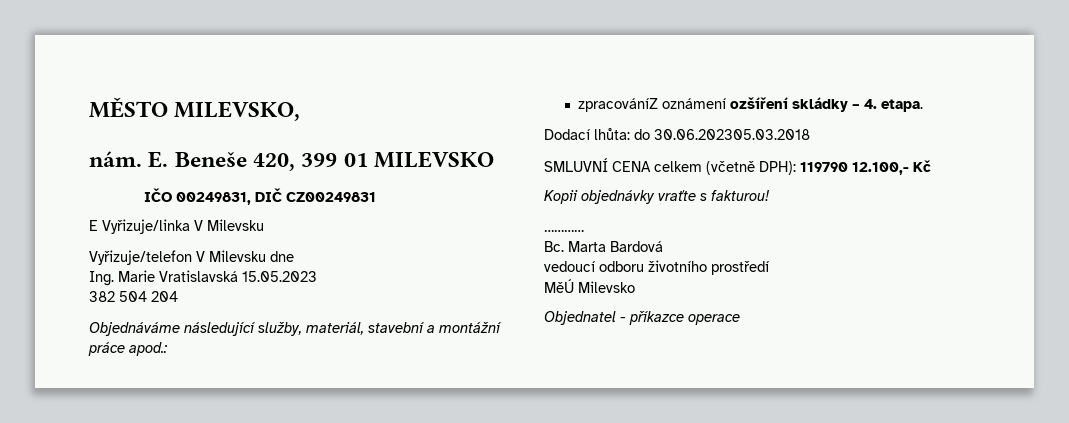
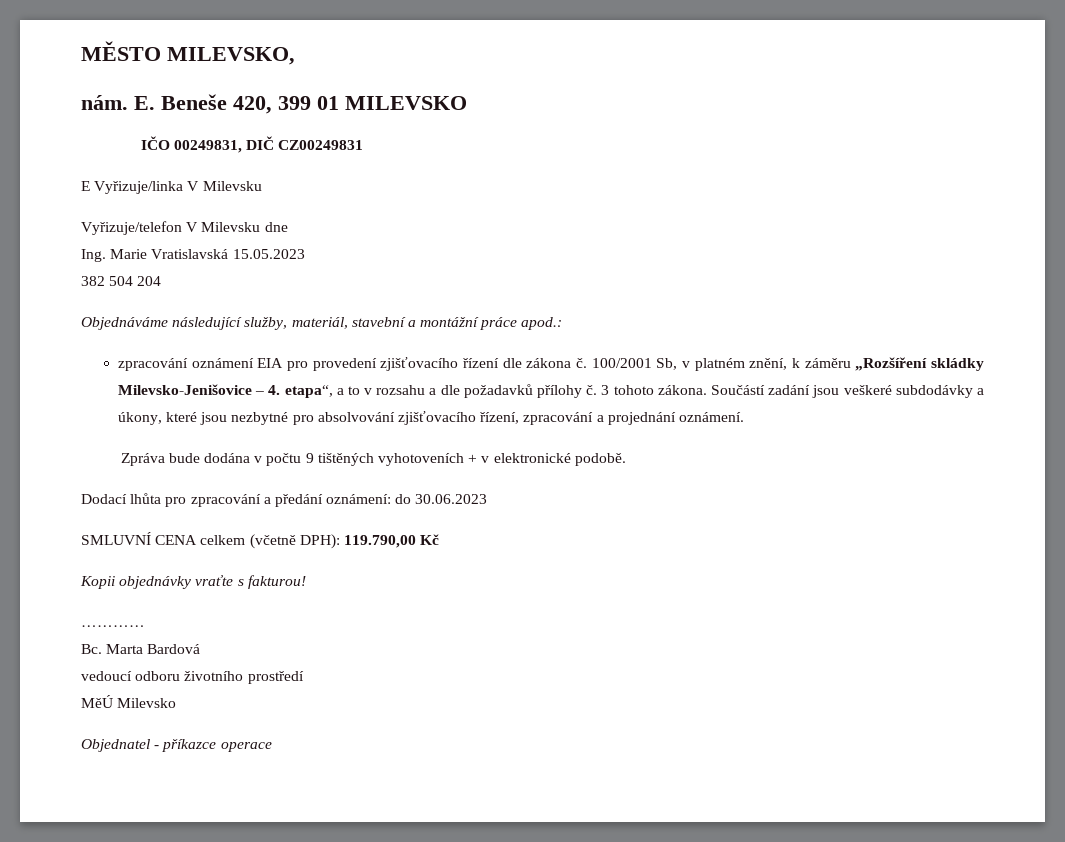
[578,97,924,112] [544,128,810,140] zpracováníZ oznámení ozšíření skládky – 4. etapa. // Dodací lhůta: do 30.06.202305.03.2018 -> [117,357,984,371] [117,384,985,398] [117,411,744,425] [120,453,626,466] [81,493,488,507] zpracování oznámení EIA pro provedení zjišťovacího řízení dle zákona č. 100/2001 Sb, v platném znění, k záměru „Rozšíření skládky Milevsko-Jenišovice – 4. etapa“, a to v rozsahu a dle požadavků přílohy č. 3 tohoto zákona. Součástí zadání jsou veškeré subdodávky a úkony, které jsou nezbytné pro absolvování zjišťovacího řízení, zpracování a projednání oznámení. // Zpráva bude dodána v počtu 9 tištěných vyhotoveních + v elektronické podobě. // Dodací lhůta pro zpracování a předání oznámení: do 30.06.2023
[800,162,909,175] 119790 12.100,- -> [343,535,416,548] 119.790,00

